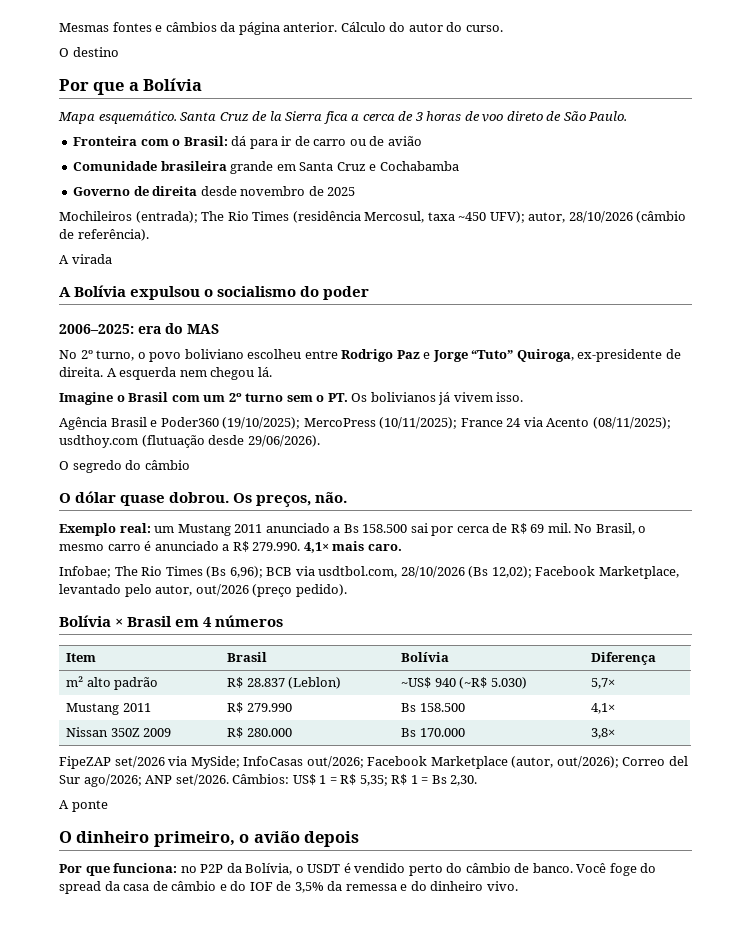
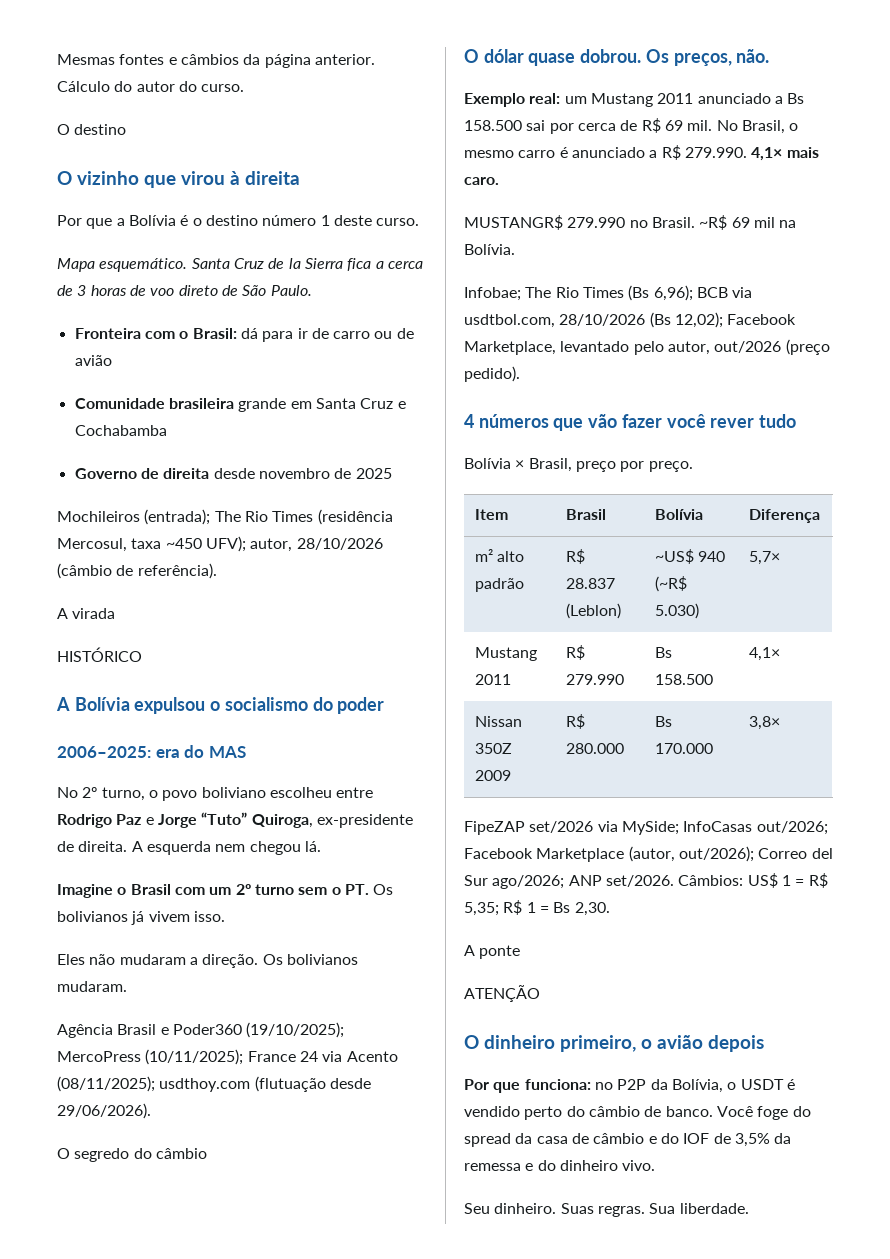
[59,78,203,95] Por que a Bolívia -> [57,171,300,188] [57,215,420,229] O vizinho que virou à direita // Por que a Bolívia é o destino número 1 deste curso.
(112, 259) none -> [57,647,142,662] // HISTÓRICO
(524, 397) none -> [57,954,358,968] [57,981,127,992] // Eles não mudaram a direção. Os bolivianos mudaram.
(402, 547) none -> [464,215,797,230] [464,244,515,255] // MUSTANGR$ 279.990 no Brasil. ~R$ 69 mil na Bolívia.
[59,615,284,627] Bolívia × Brasil em 4 números -> [464,414,797,431] [464,458,693,472] 4 números que vão fazer você rever tudo // Bolívia × Brasil, preço por preço.
(108, 806) none -> [464,985,540,1002] // ATENÇÃO
(518, 886) none -> [464,1203,749,1217] // Seu dinheiro. Suas regras. Sua liberdade.

